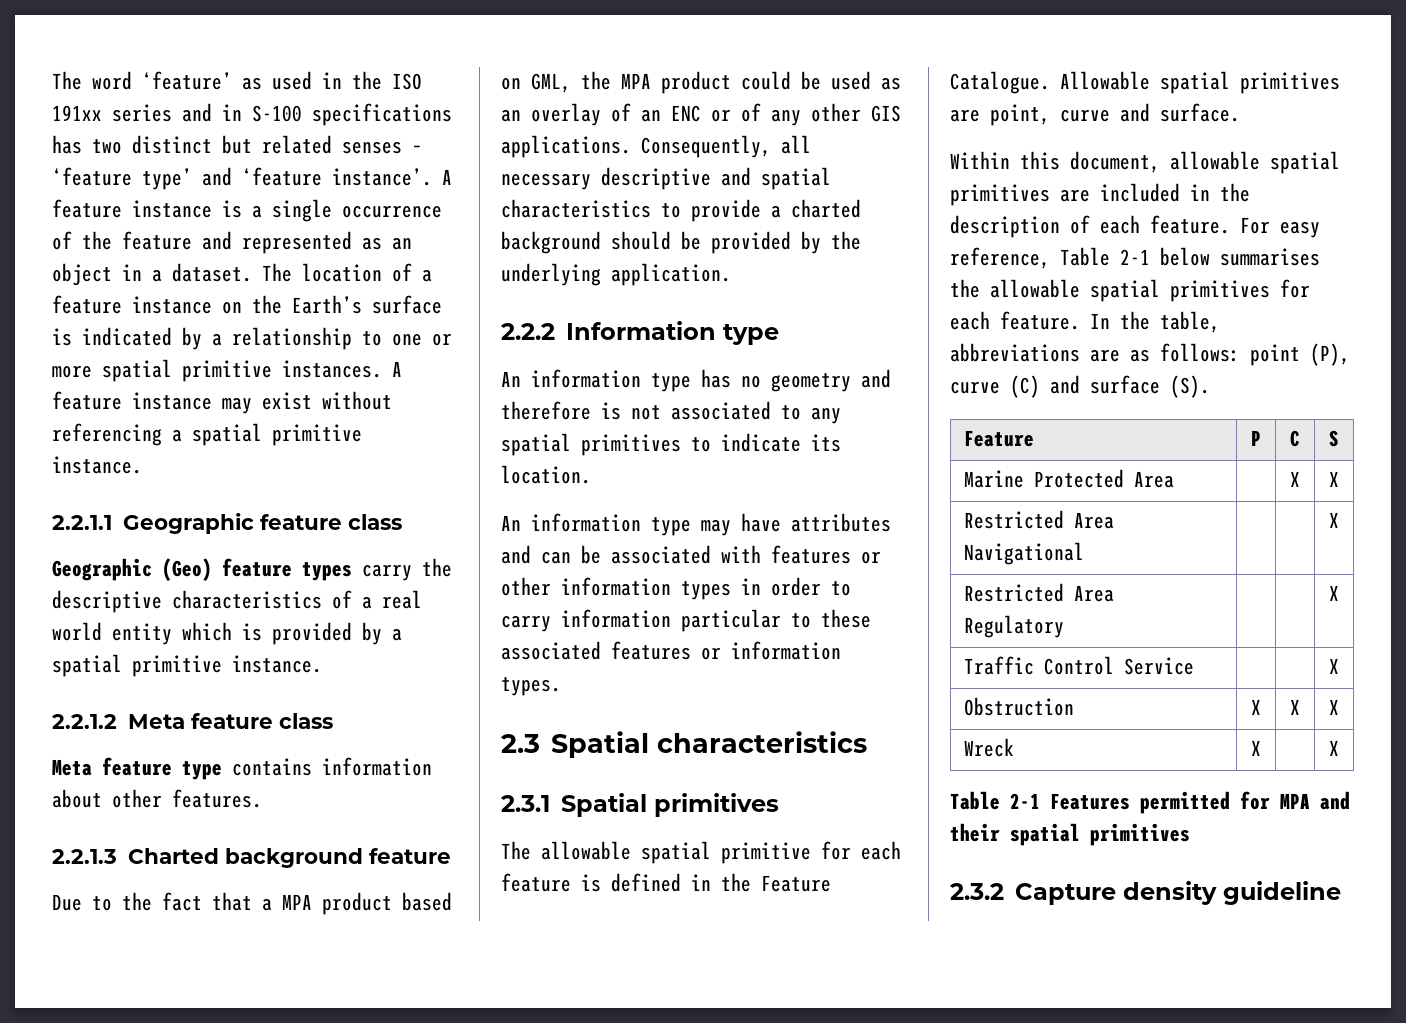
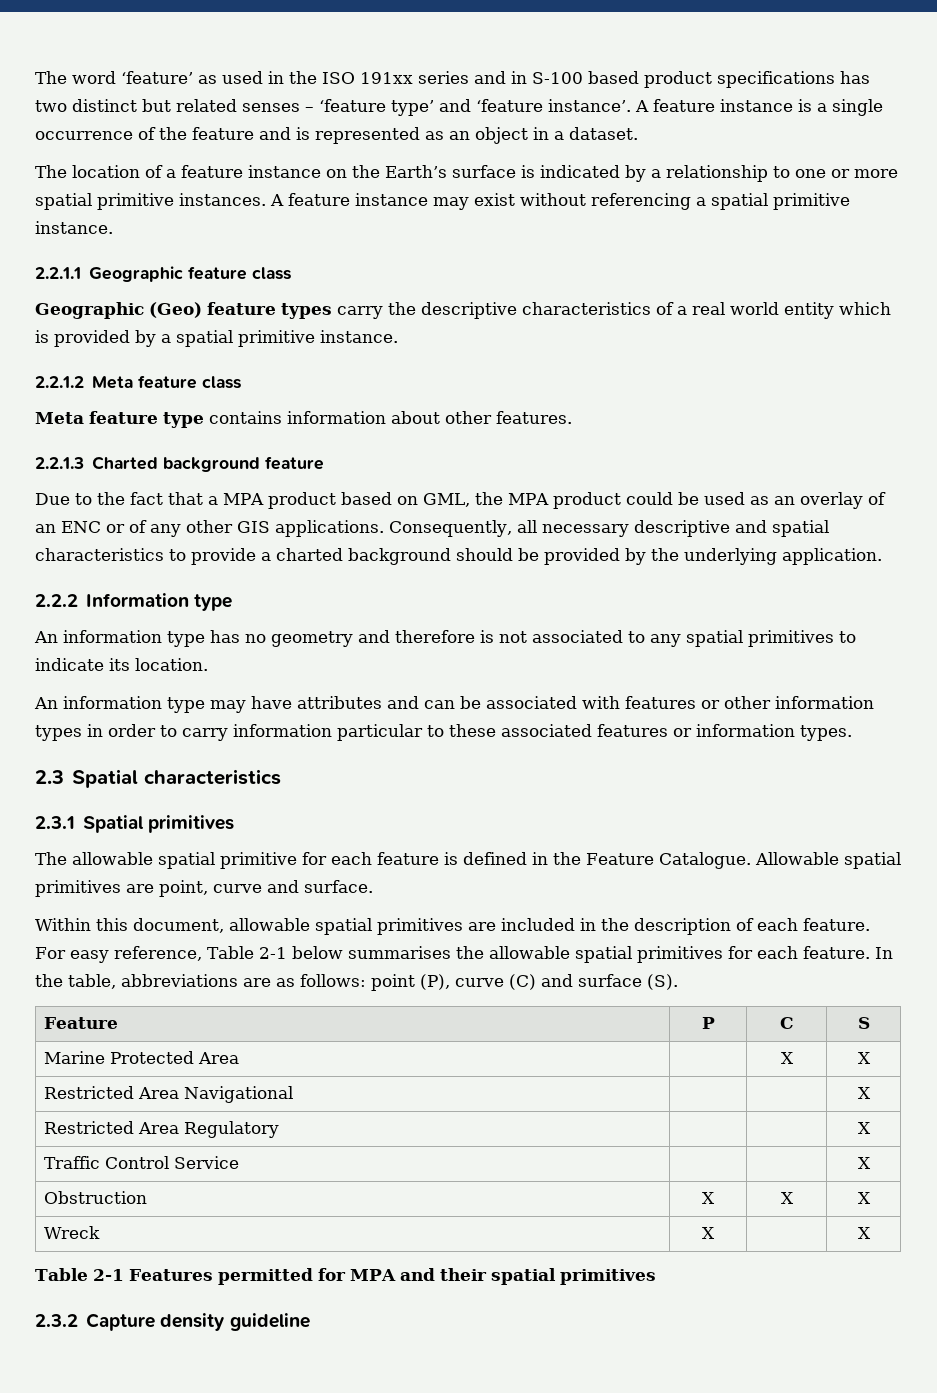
(302, 113) none -> [588,71,712,88] based product
(232, 240) none -> [296,127,310,140] is
(252, 272) none -> (638, 133) //

